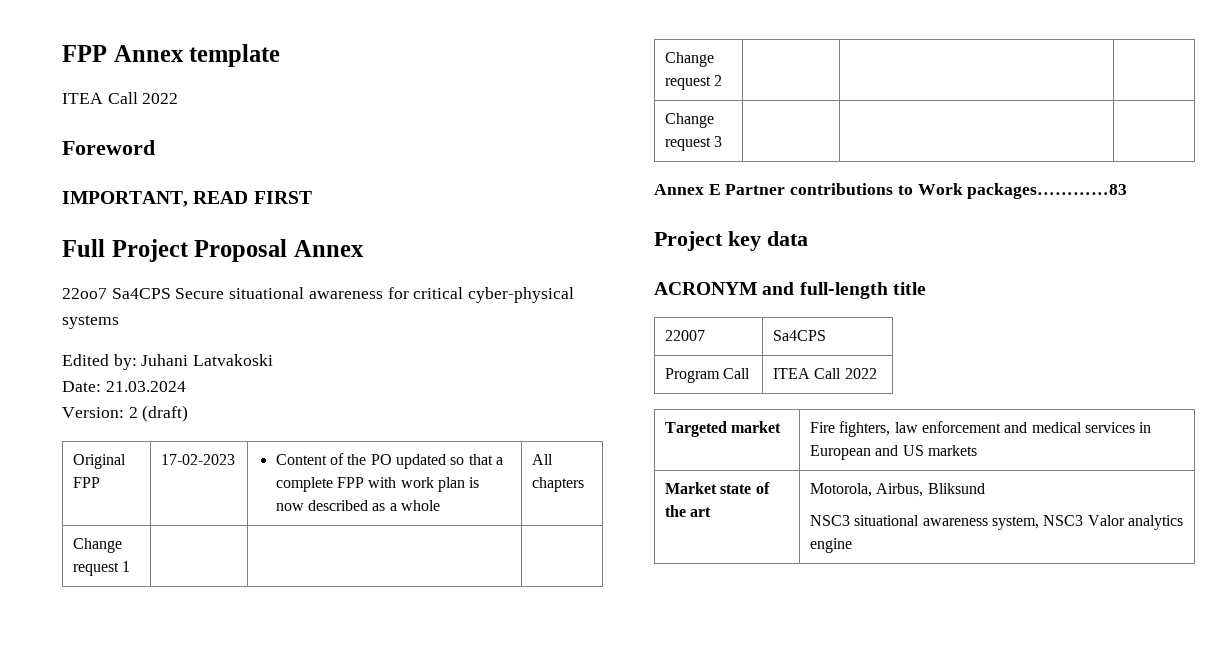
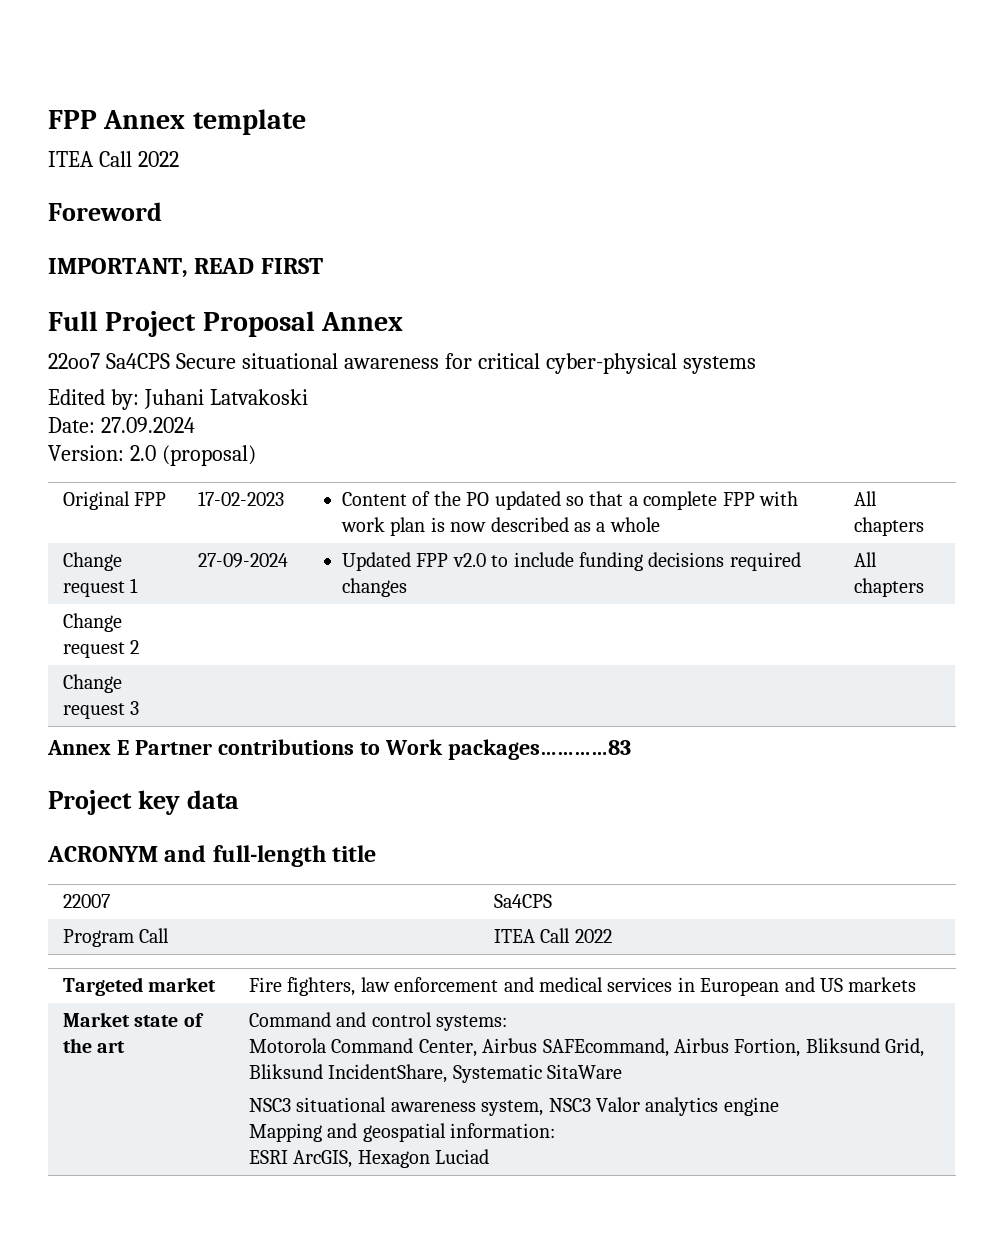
[105,381,186,392] 21.03.2024 -> [100,417,195,433] 27.09.2024
[128,405,189,422] 2 (draft) -> [129,445,256,466] 2.0 (proposal)
(131, 566) | | -> [198,553,289,568] [342,552,801,571] [342,578,408,597] [854,552,878,567] [854,578,925,597] 27-09-2024 | Updated FPP v2.0 to include funding decisions required changes | All chapters
[810,483,985,497] Motorola, Airbus, Bliksund -> [249,1012,508,1031] [249,1038,925,1057] [249,1064,623,1083] Command and control systems: // Motorola Command Center, Airbus SAFEcommand, Airbus Fortion, Bliksund Grid, Bliksund IncidentShare, Systematic SitaWare
(853, 545) none -> [249,1123,556,1142] [249,1149,490,1168] // Mapping and geospatial information: // ESRI ArcGIS, Hexagon Luciad

